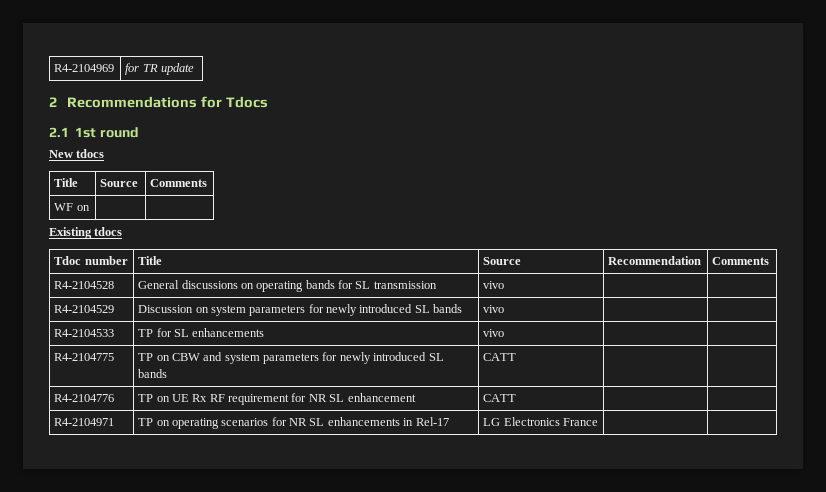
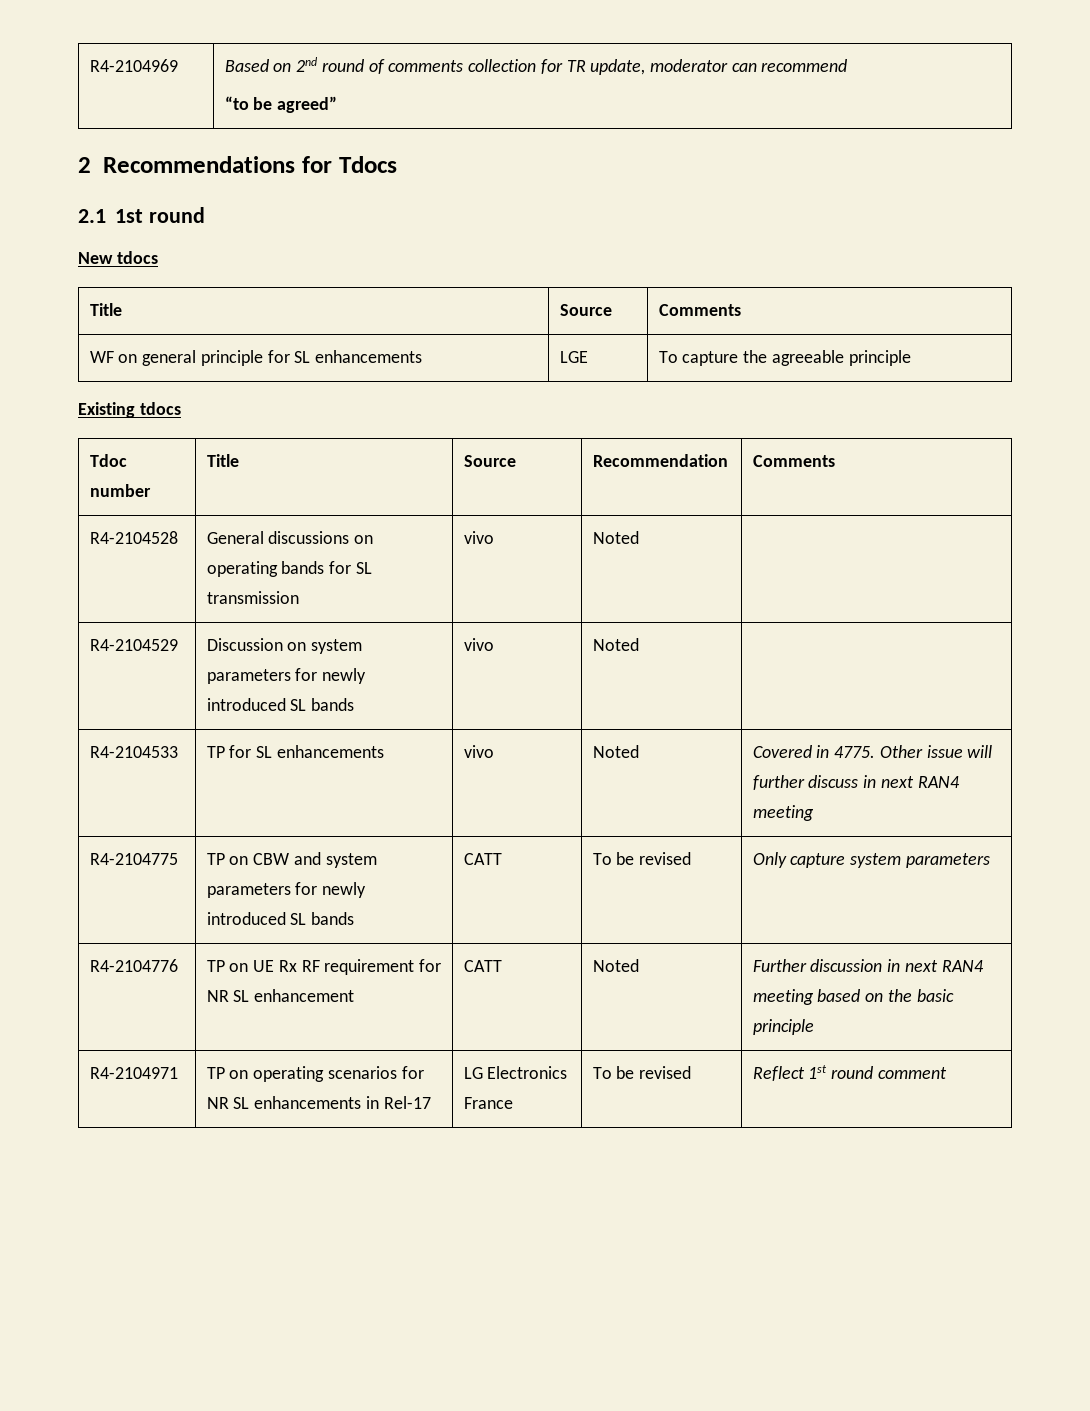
[125,63,194,75] for TR update -> [224,57,848,75] [224,96,338,113] Based on 2nd round of comments collection for TR update, moderator can recommend // “to be agreed”
(90, 208) | | -> [142,350,423,366] [559,351,588,363] [658,350,911,366] general principle for SL enhancements | LGE | To capture the agreeable principle
(505, 285) none -> [592,531,639,544] Noted
(505, 309) none -> [592,638,639,651] Noted
(505, 333) | -> [592,745,639,758] [752,745,993,758] [752,775,960,790] [752,805,814,821] Noted | Covered in 4775. Other issue will further discuss in next RAN4 meeting
(517, 357) | -> [592,852,692,865] [752,852,990,868] To be revised | Only capture system parameters
(517, 398) | -> [592,959,639,972] [752,959,984,972] [752,989,954,1005] [752,1019,814,1035] Noted | Further discussion in next RAN4 meeting based on the basic principle
(598, 422) | -> [592,1066,692,1079] [752,1065,947,1081] To be revised | Reflect 1st round comment

